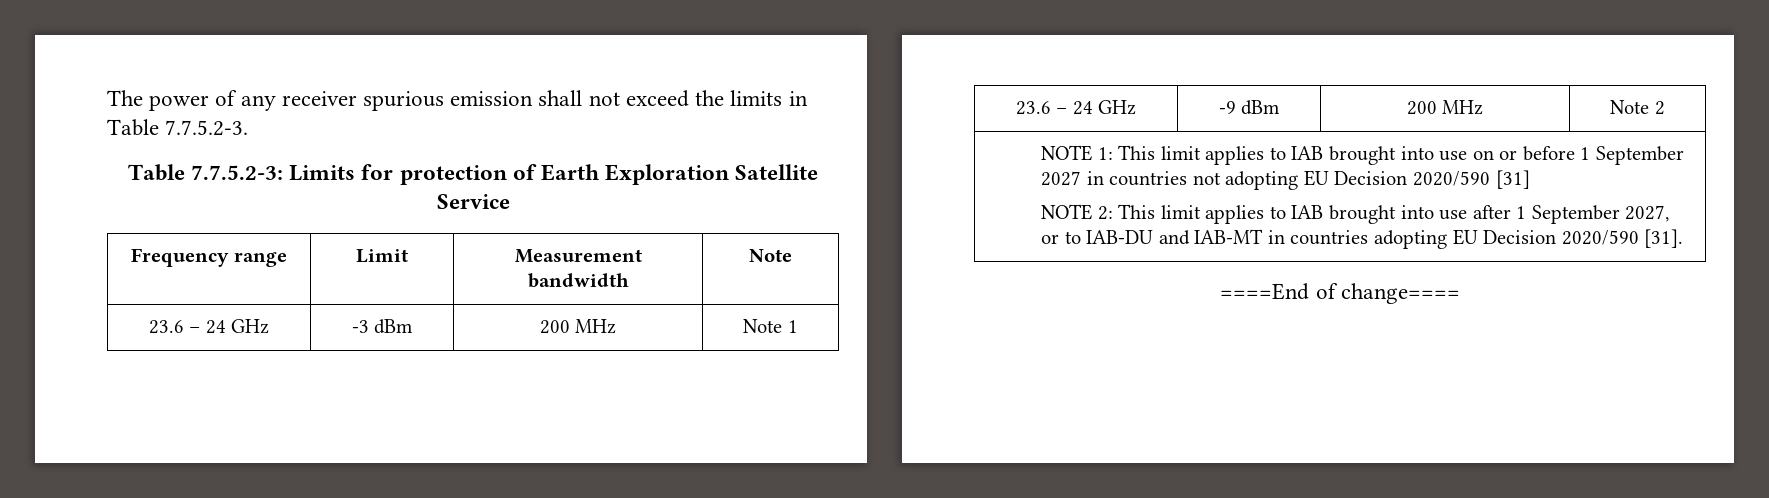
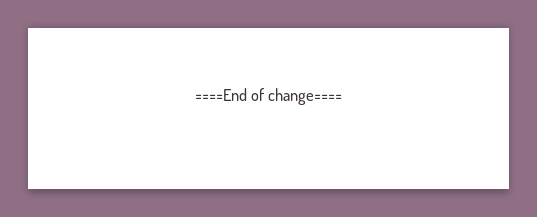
[107,90,808,111] [107,119,249,136] [127,164,819,185] [436,194,510,209] [131,248,287,267] [356,249,408,263] [514,249,642,263] [527,273,629,288] [749,249,792,262] [148,319,270,334] [351,319,414,334] [539,319,617,334] [743,319,798,333] [1015,100,1137,115] [1218,100,1281,115] [1406,100,1484,115] [1610,100,1665,115] [1041,145,1684,165] [1041,170,1530,190] [1041,204,1671,224] [1041,229,1684,249] The power of any receiver spurious emission shall not exceed the limits in Table 7.7.5.2-3. // Table 7.7.5.2-3: Limits for protection of Earth Exploration Satellite Service // Frequency range | Limit | Measurement bandwidth | Note // 23.6 – 24 GHz | -3 dBm | 200 MHz | Note 1 // 23.6 – 24 GHz | -9 dBm | 200 MHz | Note 2 // NOTE 1: This limit applies to IAB brought into use on or before 1 September 2027 in countries not adopting EU Decision 2020/590 [31] // NOTE 2: This limit applies to IAB brought into use after 1 September 2027, or to IAB-DU and IAB-MT in countries adopting EU Decision 2020/590 [31]. // -> (194, 94) none

